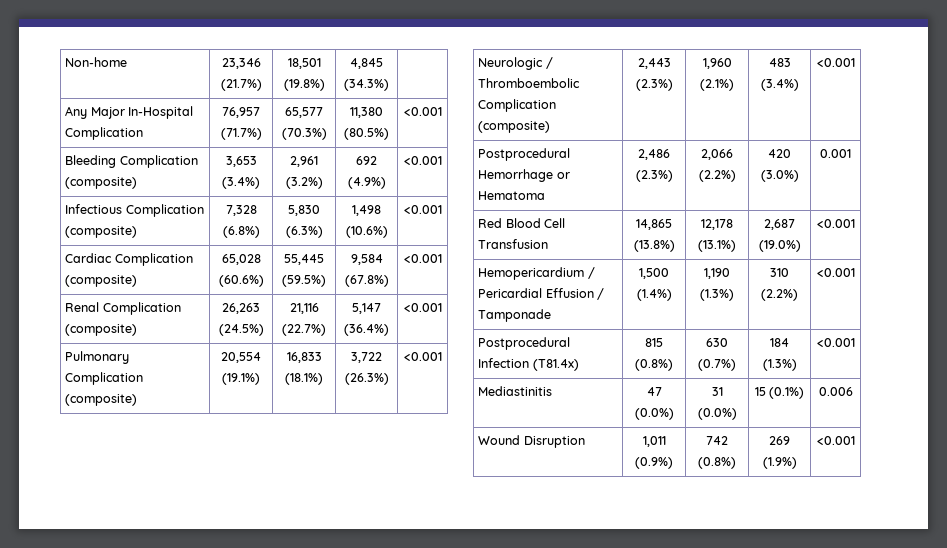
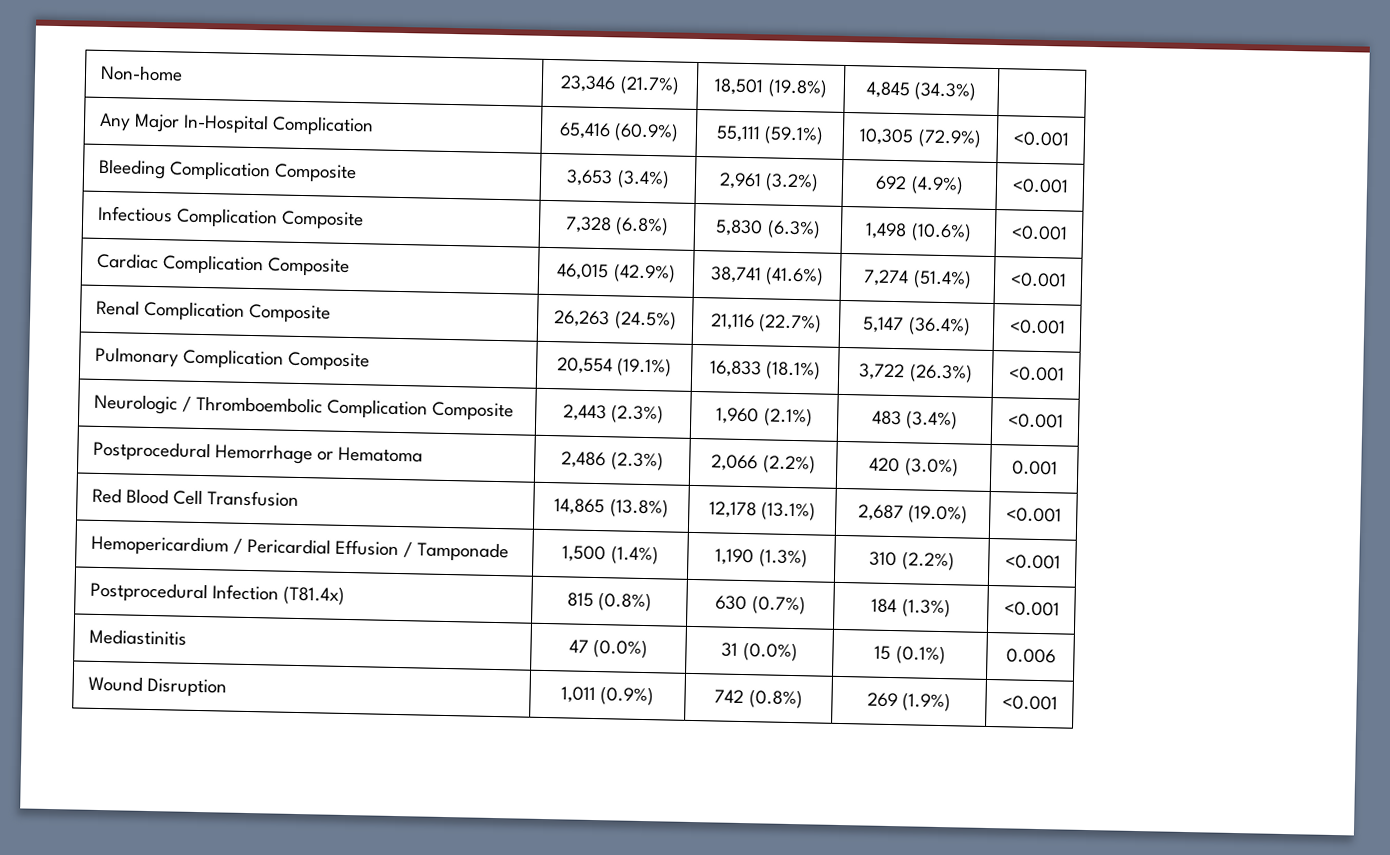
[222,107,260,118] [220,128,262,140] [285,107,323,118] [281,128,327,140] [350,107,383,118] [344,128,389,140] 76,957 (71.7%) | 65,577 (70.3%) | 11,380 (80.5%) -> [558,122,680,142] [715,125,825,145] [859,128,982,148] 65,416 (60.9%) | 55,111 (59.1%) | 10,305 (72.9%)
[65,177,138,189] (composite) -> [273,163,357,183] Composite
[65,226,138,238] (composite) -> [280,210,364,230] Composite
[65,275,138,287] [221,254,261,265] [218,275,264,287] [284,254,324,265] [282,275,326,287] [350,254,383,265] [344,275,389,287] (composite) | 65,028 (60.6%) | 55,445 (59.5%) | 9,584 (67.8%) -> [267,257,350,276] [556,263,676,283] [709,266,825,286] [863,269,972,289] Composite | 46,015 (42.9%) | 38,741 (41.6%) | 7,274 (51.4%)
[65,324,138,336] (composite) -> [248,303,331,323] Composite
[65,394,138,406] (composite) -> [287,351,370,371] Composite
[478,121,551,133] (composite) -> [432,401,515,421] Composite

